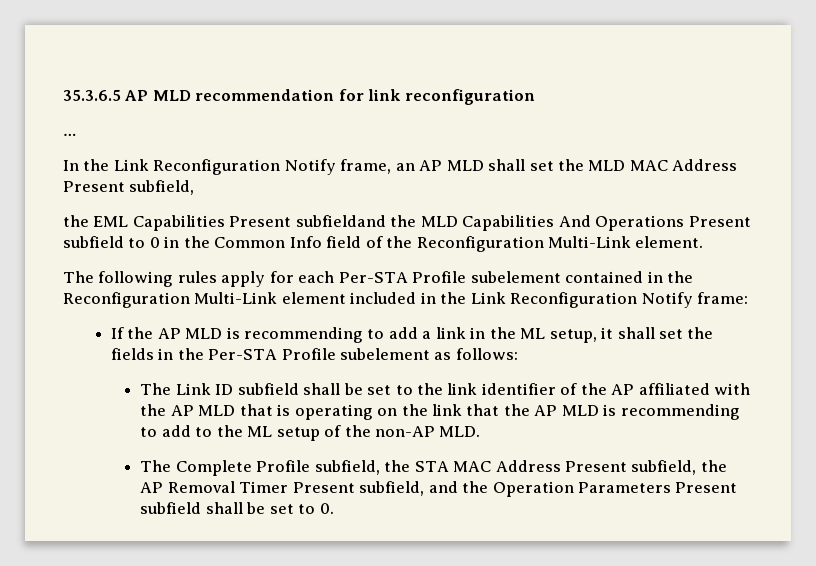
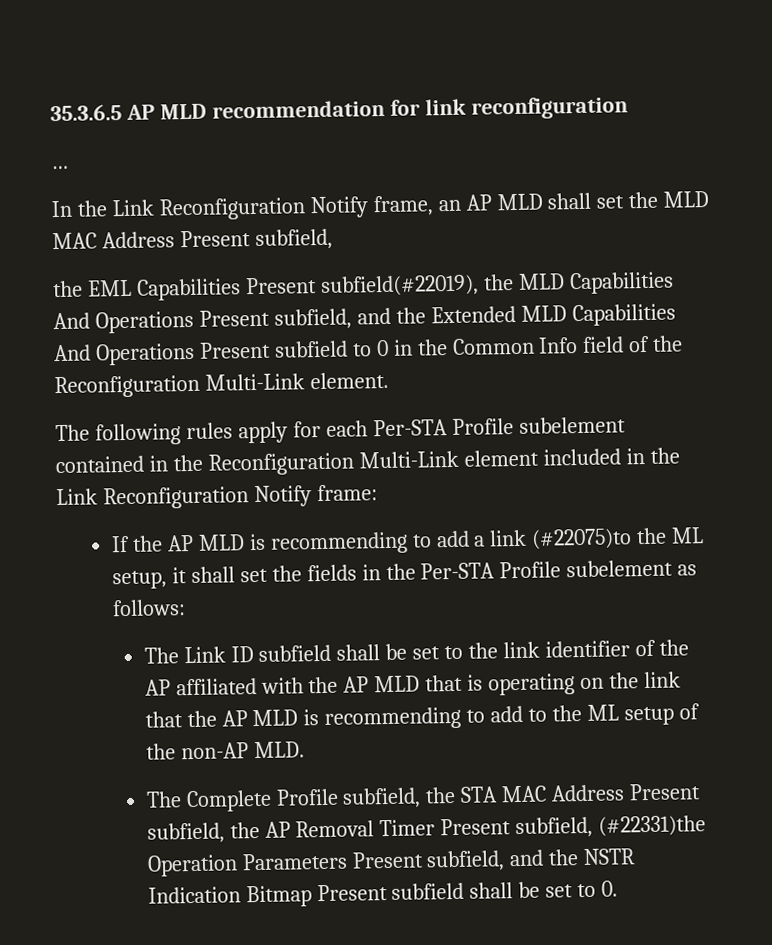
[295,215,386,227] subfieldand -> [319,274,479,297] subfield(#22019),
(751, 221) none -> [273,303,676,330] [54,341,271,366] subfield, and the Extended MLD Capabilities And Operations Present
[470,327,486,339] in -> [531,528,633,550] (#22075)to
[428,481,671,497] and the Operation Parameters -> [598,815,707,837] [146,848,637,877] [147,885,312,908] (#22331)the Operation Parameters Present subfield, and the NSTR Indication Bitmap

